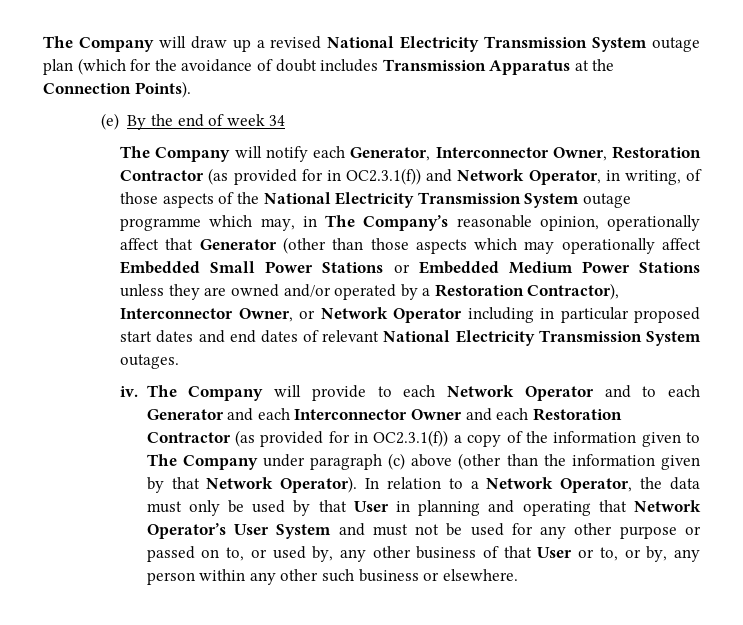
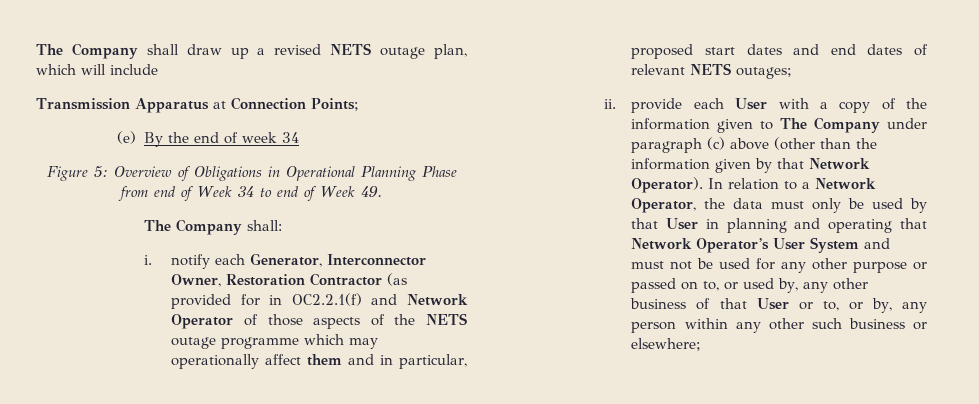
[43,36,186,52] The Company will -> [36,43,179,59] The Company shall
[327,36,700,52] [43,58,615,75] [43,81,191,98] National Electricity Transmission System outage plan (which for the avoidance of doubt includes Transmission Apparatus at the Connection Points). -> [330,43,468,59] [36,64,158,75] [36,97,359,113] NETS outage plan, which will include // Transmission Apparatus at Connection Points;
[120,146,262,162] // The Company will -> [46,166,457,181] [118,186,382,201] [144,219,283,235] [144,255,153,265] // Figure 5: Overview of Obligations in Operational Planning Phase from end of Week 34 to end of Week 49. // The Company shall: // i.
[345,168,421,185] OC2.3.1(f)) -> [291,293,362,306] OC2.2.1(f)
[528,170,681,185] Operator, in writing, -> [171,314,234,329] Operator
[263,192,631,208] [120,215,700,231] [120,237,701,254] [120,261,700,274] [120,283,620,300] [120,307,629,323] National Electricity Transmission System outage programme which may, in The Company’s reasonable opinion, operationally affect that Generator (other than those aspects which may operationally affect Embedded Small Power Stations or Embedded Medium Power Stations unless they are owned and/or operated by a Restoration Contractor), Interconnector Owner, or Network Operator including in particular -> [426,313,468,325] [171,334,379,349] [171,354,468,369] NETS outage programme which may operationally affect them and in particular,
[383,330,701,346] [120,354,180,369] [120,385,700,401] [146,408,622,421] [146,430,449,447] National Electricity Transmission System outages. // iv. The Company will provide to each Network Operator and to each Generator and each Interconnector Owner and each Restoration Contractor (as provided for in OC2.3.1(f)) -> [690,63,793,79] [604,98,809,113] NETS outages; // ii. provide each User with
[442,569,518,581] elsewhere. -> [631,338,702,351] elsewhere;

